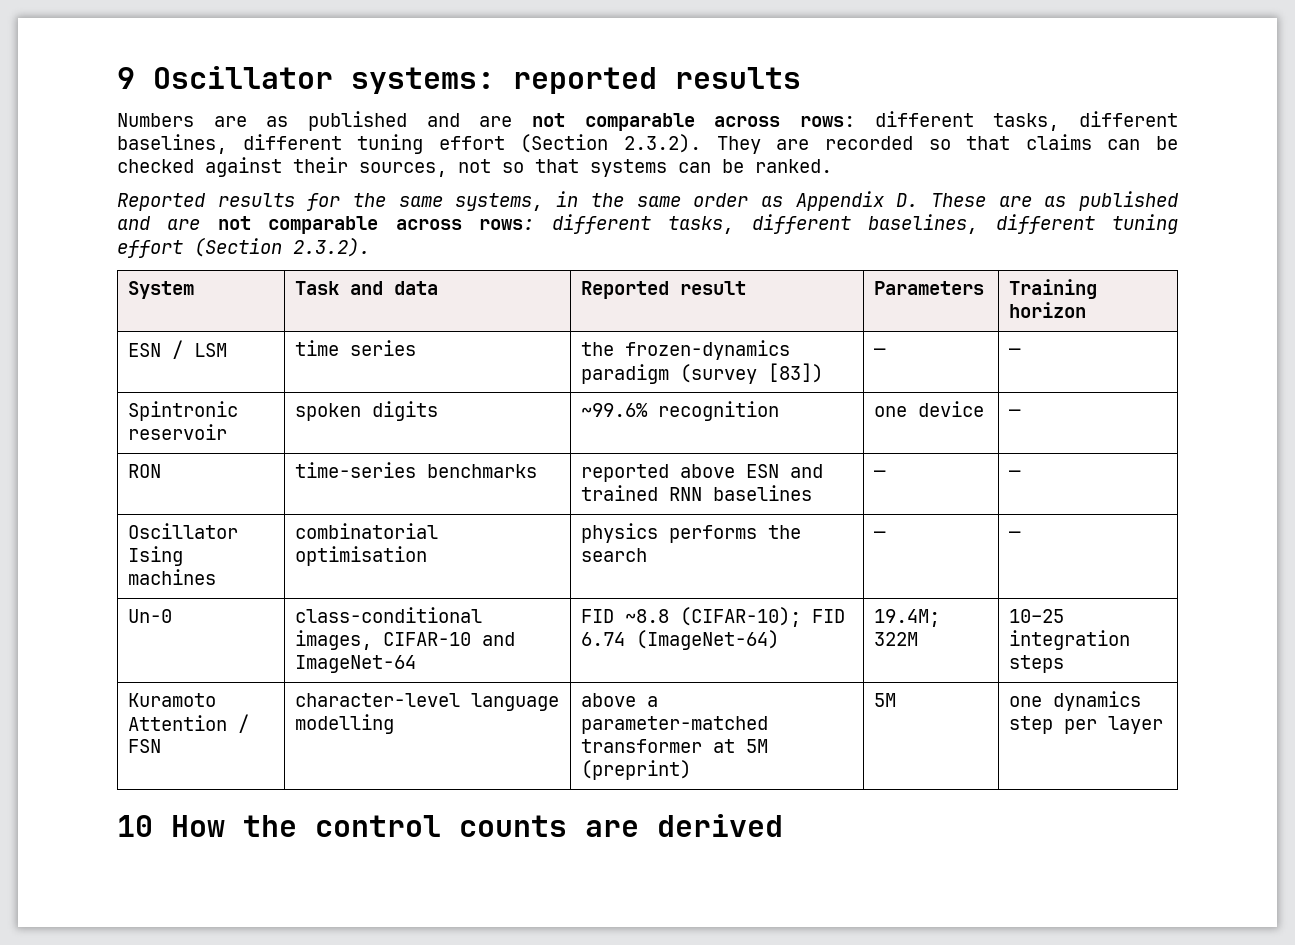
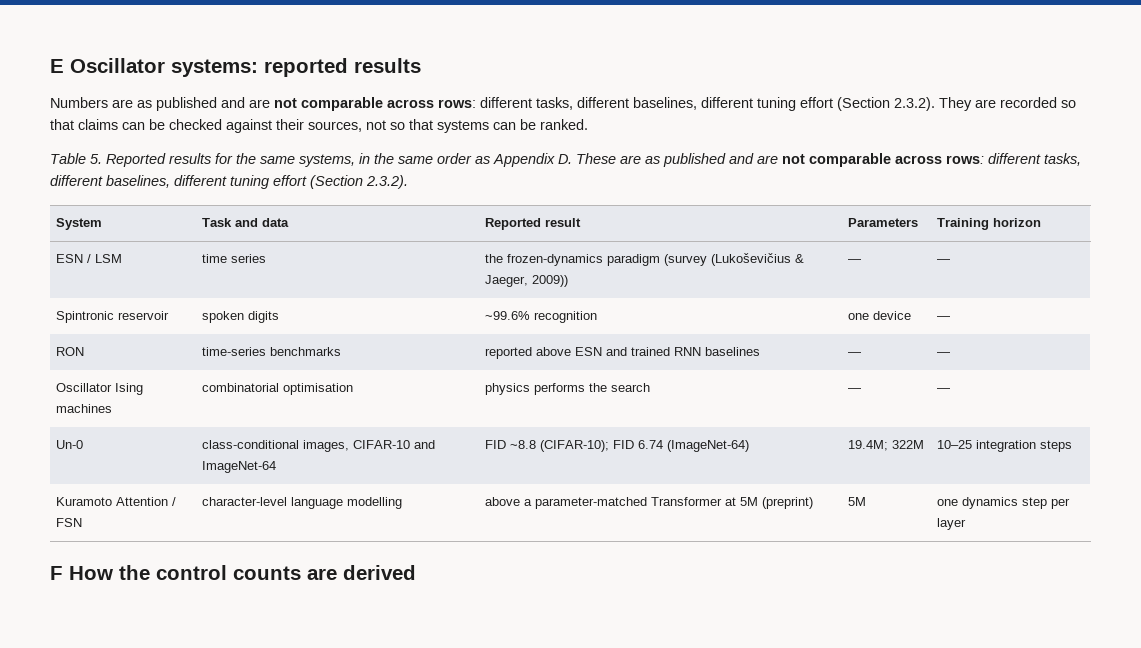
[117,67,135,89] 9 -> [50,59,64,73] E
(832, 166) none -> [50,153,102,164] Table 5.
[768,363,824,383] [83]) -> [711,253,805,266] [485,275,569,287] (Lukoševičius & Jaeger, 2009))
[581,739,703,753] transformer -> [651,497,723,506] Transformer
[117,815,153,837] 10 -> [50,566,63,580] F

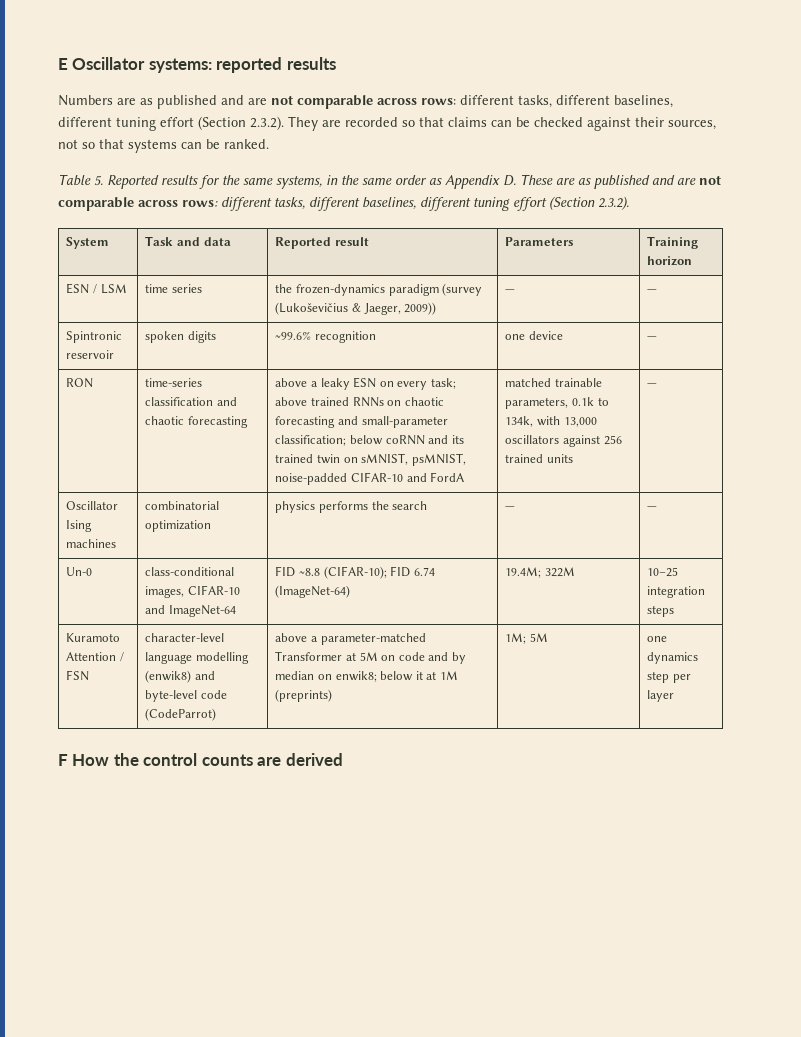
[270,347,342,356] [485,347,761,359] [848,352,862,356] benchmarks | reported above ESN and trained RNN baselines | — -> [145,397,237,406] [145,416,248,428] [275,377,456,390] [275,397,444,407] [275,416,448,428] [275,435,464,446] [275,453,466,466] [275,472,465,485] [505,378,602,387] [505,397,609,409] [505,416,597,427] [505,435,622,447] [505,454,573,463] classification and chaotic forecasting | above a leaky ESN on every task; above trained RNNs on chaotic forecasting and small-parameter classification; below coRNN and its trained twin on sMNIST, psMNIST, noise-padded CIFAR-10 and FordA | matched trainable parameters, 0.1k to 134k, with 13,000 oscillators against 256 trained units
[283,383,354,395] optimisation -> [145,520,212,532] optimization
(403, 503) none -> [145,670,215,683] [145,690,227,702] [145,708,217,721] (enwik8) and byte-level code (CodeParrot)
[762,497,814,509] (preprint) | -> [381,652,466,664] [275,671,458,682] [275,689,333,702] [505,633,527,644] on code and by median on enwik8; below it at 1M (preprints) | 1M;

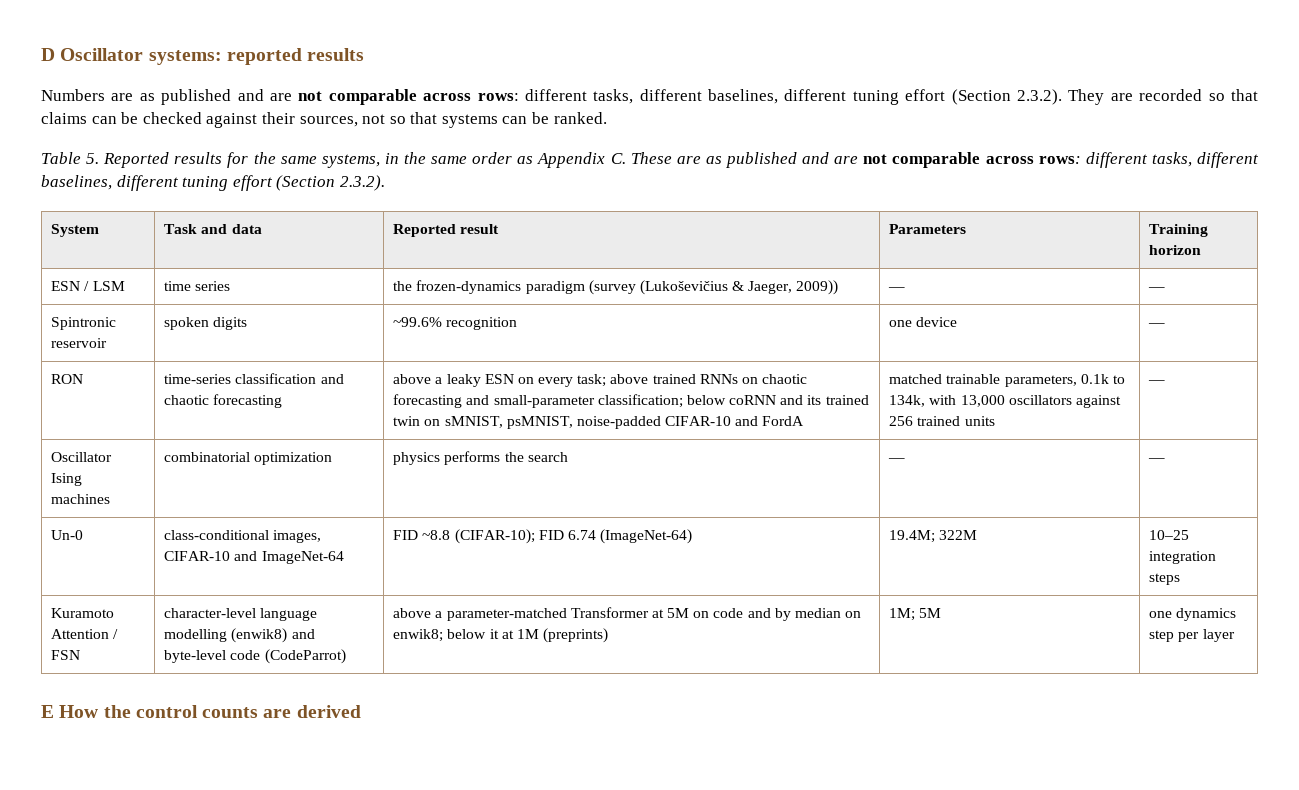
[58,58,68,70] E -> [41,48,55,61] D
[503,175,516,186] D. -> [610,153,626,164] C.
[58,754,68,766] F -> [41,705,54,718] E

